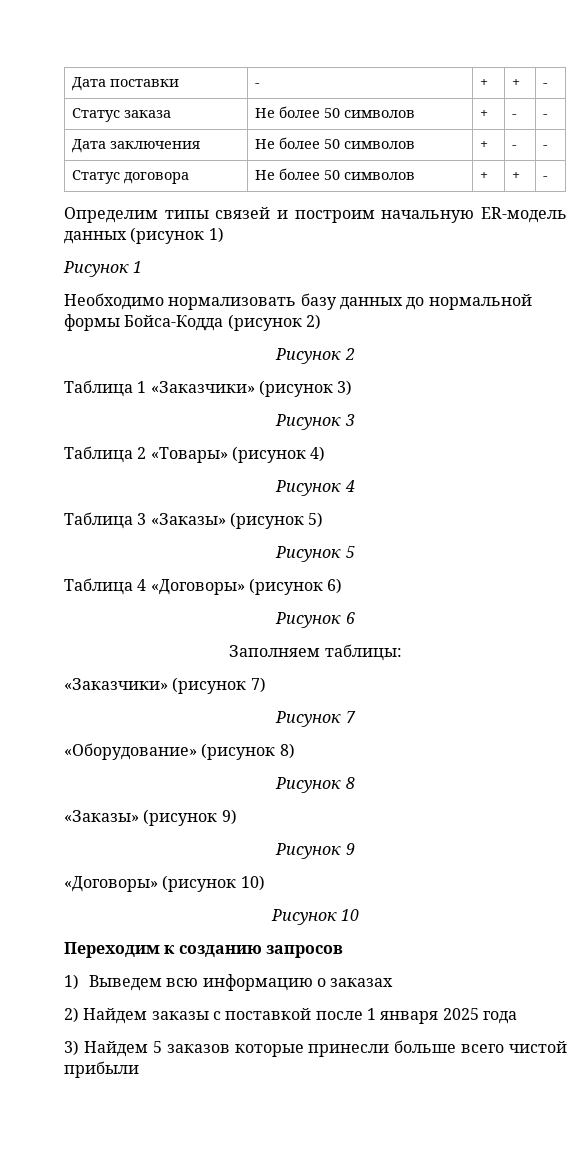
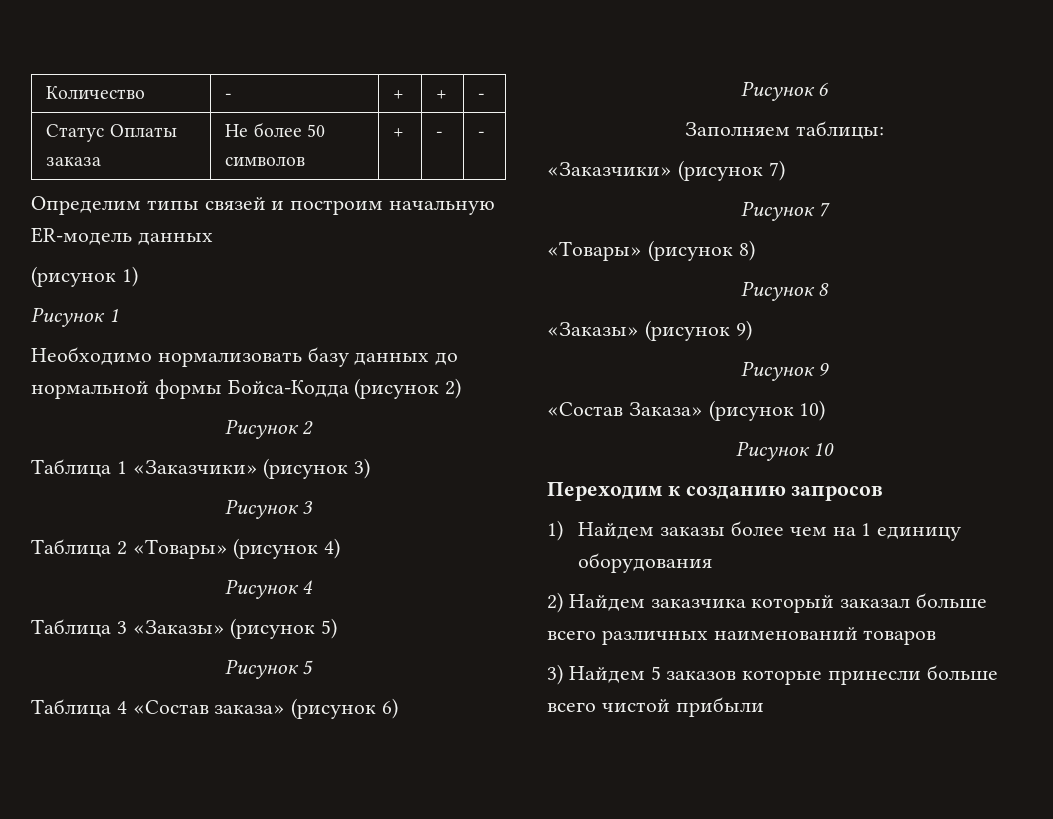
[72,77,180,91] Дата поставки -> [46,86,146,99] Количество
(121, 115) none -> [109,124,177,137] Оплаты
[72,139,201,153] [255,137,416,149] [480,141,489,149] [512,145,518,149] [543,145,549,149] [72,170,190,184] [255,168,416,180] [480,172,489,180] [512,172,521,180] [543,176,549,180] // Дата заключения | Не более 50 символов | + | - | - // Статус договора | Не более 50 символов | + | + | - -> (486, 134) none
(127, 237) none -> (213, 238) //
[150,579,245,595] «Договоры» -> [132,700,286,714] «Состав заказа»
[64,743,197,760] «Оборудование» -> [547,241,642,261] «Товары»
[64,876,158,892] «Договоры» -> [547,402,703,416] «Состав Заказа»
[88,974,394,991] [64,1007,517,1024] Выведем всю информацию о заказах // 2) Найдем заказы с поставкой после 1 января 2025 года -> [578,521,962,541] [578,553,713,573] [547,592,988,613] [547,627,937,645] Найдем заказы более чем на 1 единицу оборудования // 2) Найдем заказчика который заказал больше всего различных наименований товаров

